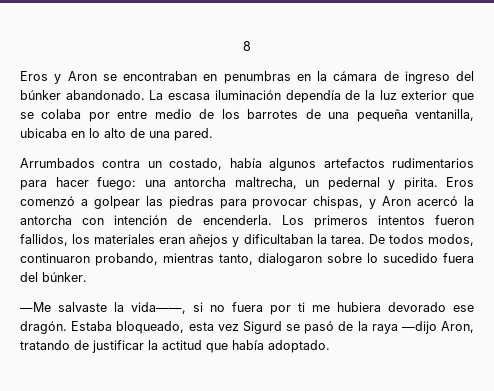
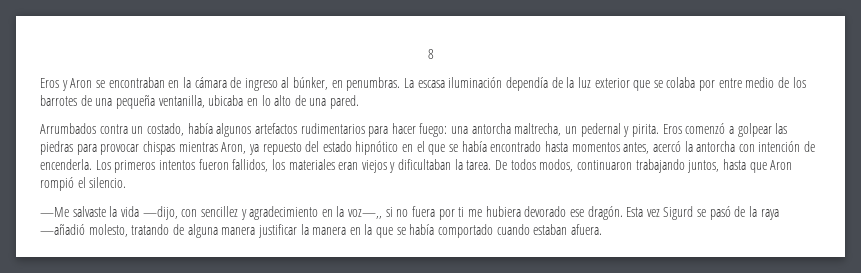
[223,71,311,84] penumbras en -> (180, 84) none
[456,71,474,81] [20,90,145,100] del búnker abandonado. -> [281,77,401,91] al búnker, en penumbras.
[313,196,412,209] chispas, y Aron -> [142,141,650,155] chispas mientras Aron, ya repuesto del estado hipnótico en el que se había encontrado hasta momentos antes,
[189,234,229,247] añejos -> [361,160,387,173] viejos
[95,253,474,266] [20,272,87,282] [20,302,186,314] probando, mientras tanto, dialogaron sobre lo sucedido fuera del búnker. // —Me salvaste la vida——, -> [635,159,793,173] [40,177,127,191] [40,206,383,220] trabajando juntos, hasta que Aron rompió el silencio. // —Me salvaste la vida —dijo, con sencillez y agradecimiento en la voz—,,
[71,321,214,334] Estaba bloqueado, esta -> [626,207,644,217] Esta
[401,321,475,334] [20,340,330,353] —dijo Aron, tratando de justificar la actitud que había adoptado. -> [40,223,602,238] —añadió molesto, tratando de alguna manera justificar la manera en la que se había comportado cuando estaban afuera.

